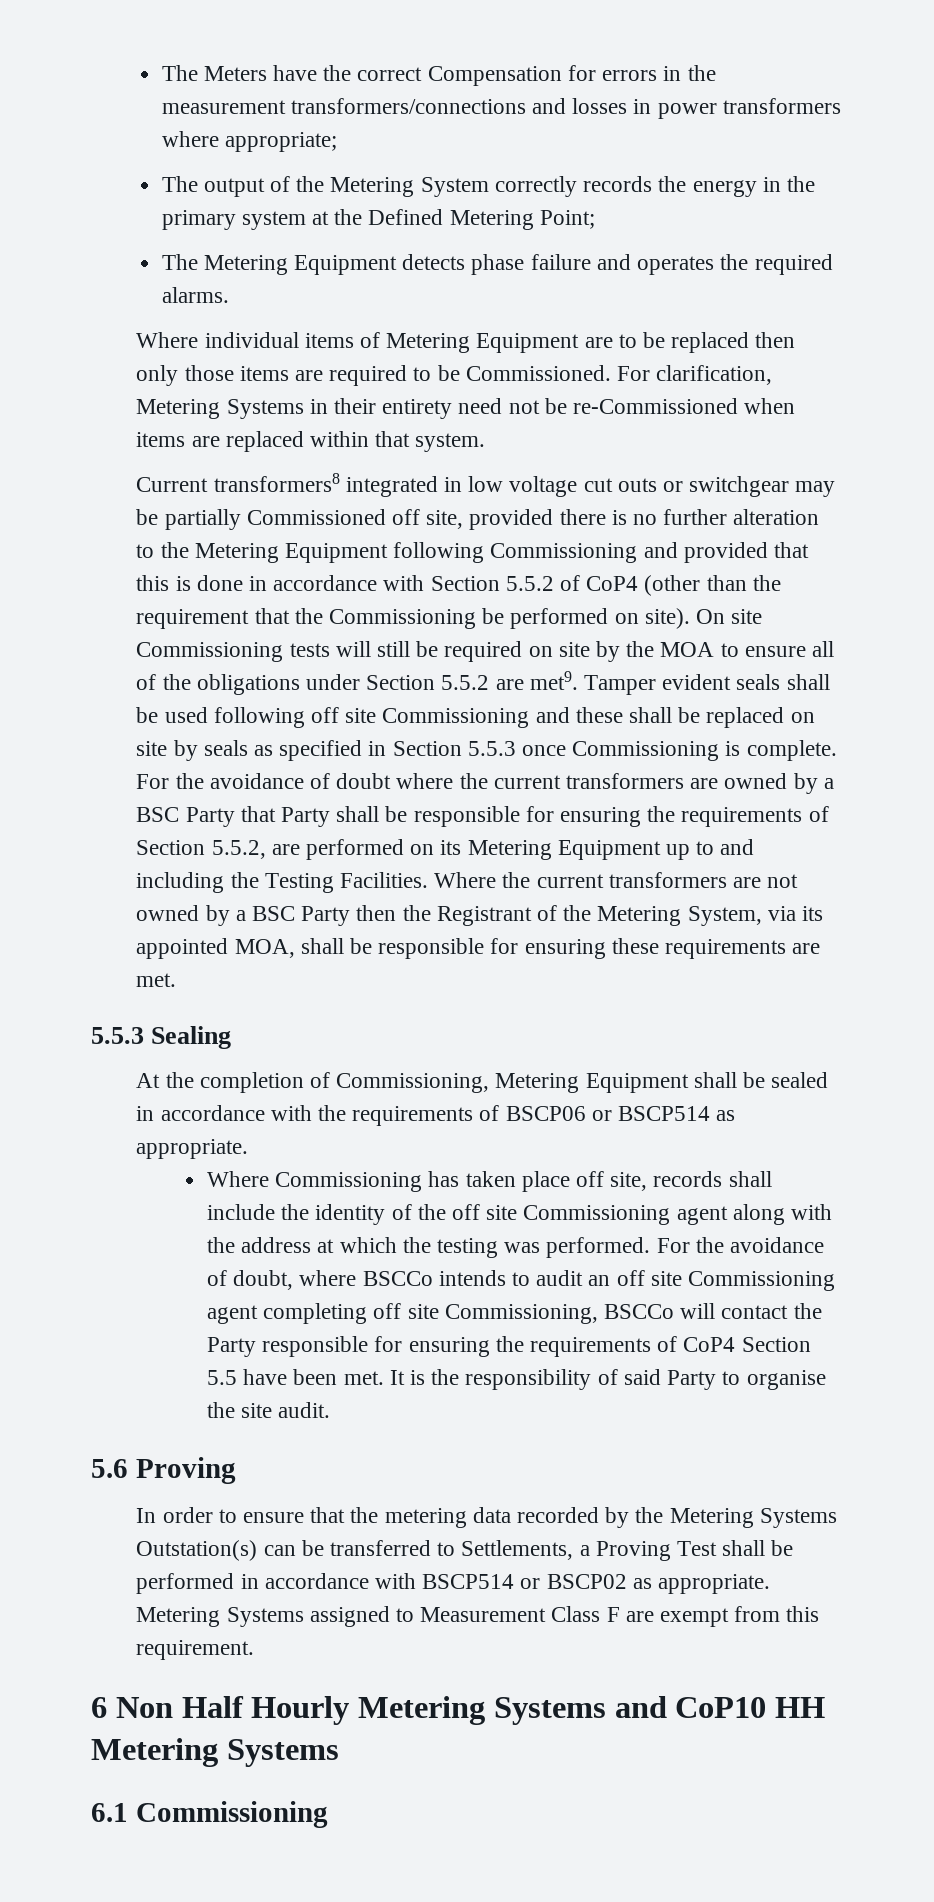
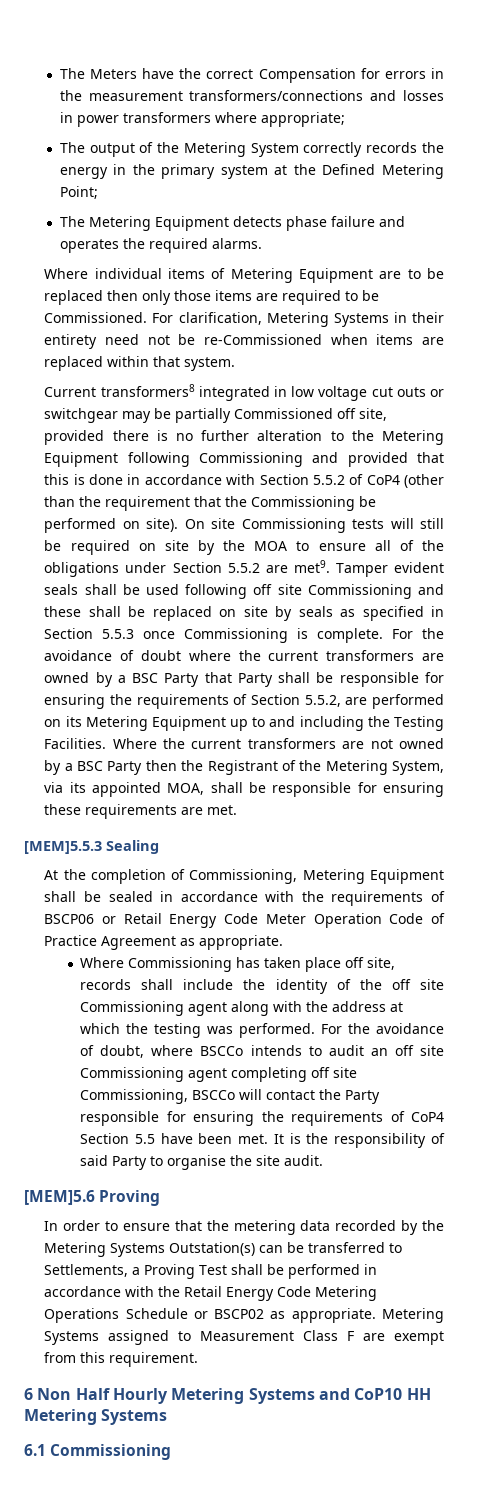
[91,1027,144,1044] 5.5.3 -> [24,841,102,854] [MEM]5.5.3
[618,1106,711,1121] BSCP514 -> [123,913,445,928] [44,935,177,950] Retail Energy Code Meter Operation Code of Practice Agreement
[91,1459,128,1478] 5.6 -> [24,1190,95,1205] [MEM]5.6
[422,1574,515,1589] BSCP514 -> [158,1286,378,1301] [44,1308,188,1323] the Retail Energy Code Metering Operations Schedule

